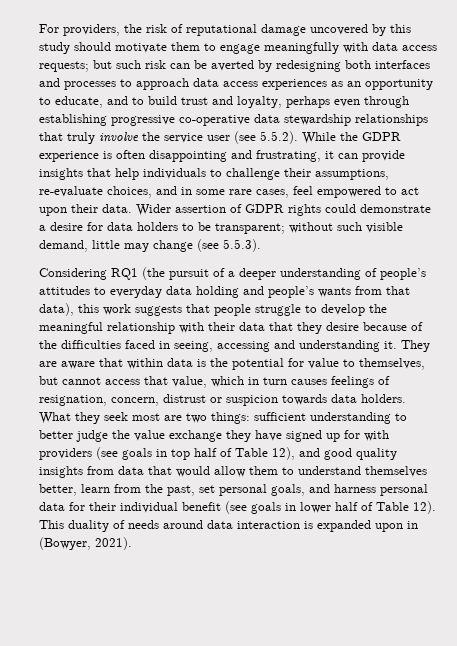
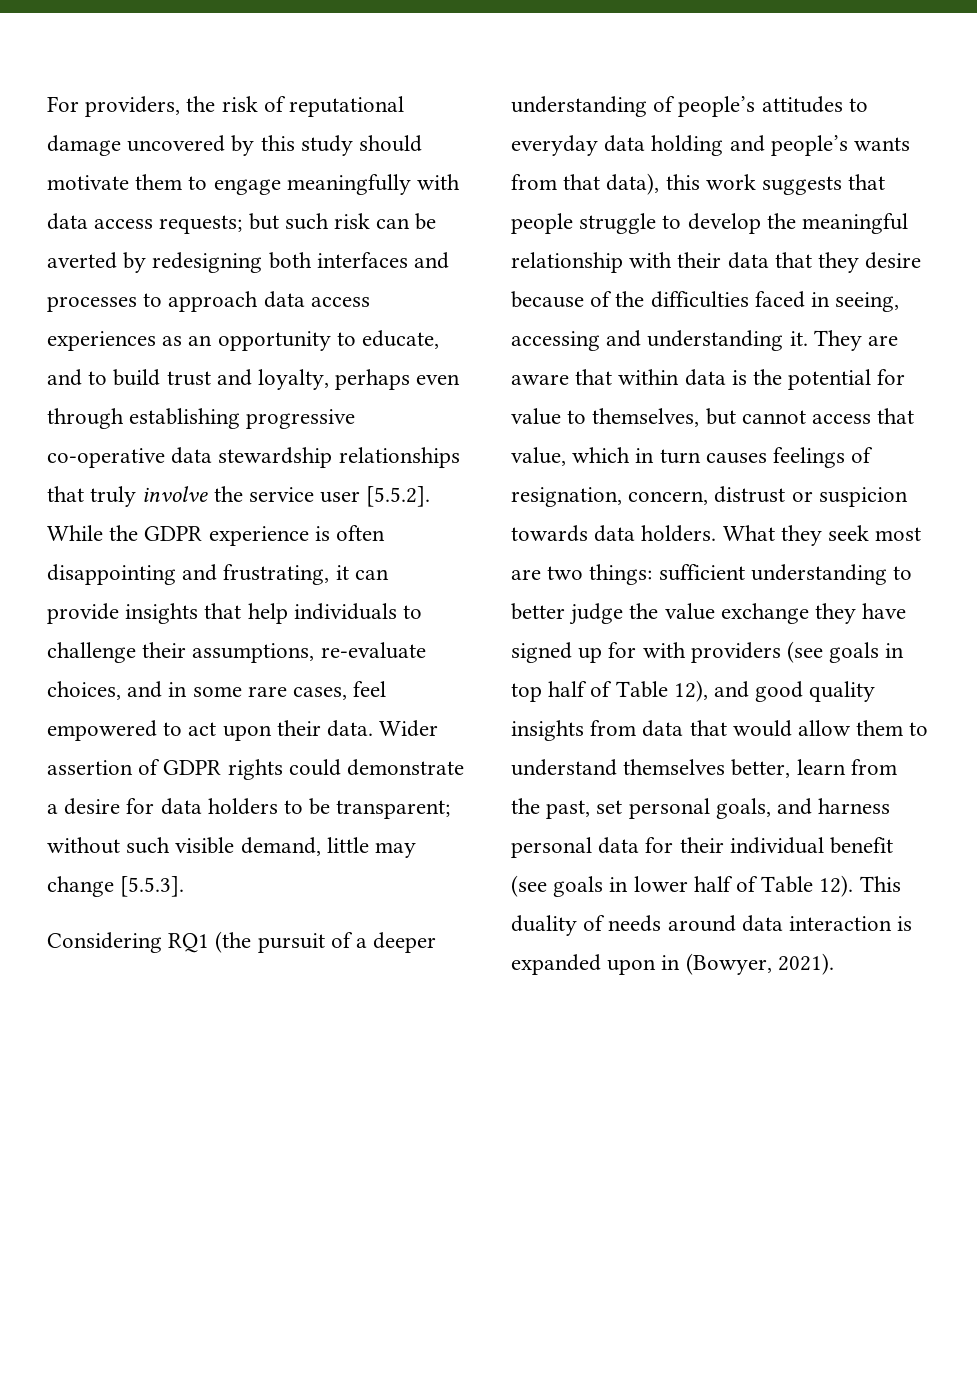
[234,131,298,144] (see 5.5.2). -> [366,486,431,507] [5.5.2].
[197,239,261,252] (see 5.5.3). -> [120,876,185,897] [5.5.3].

